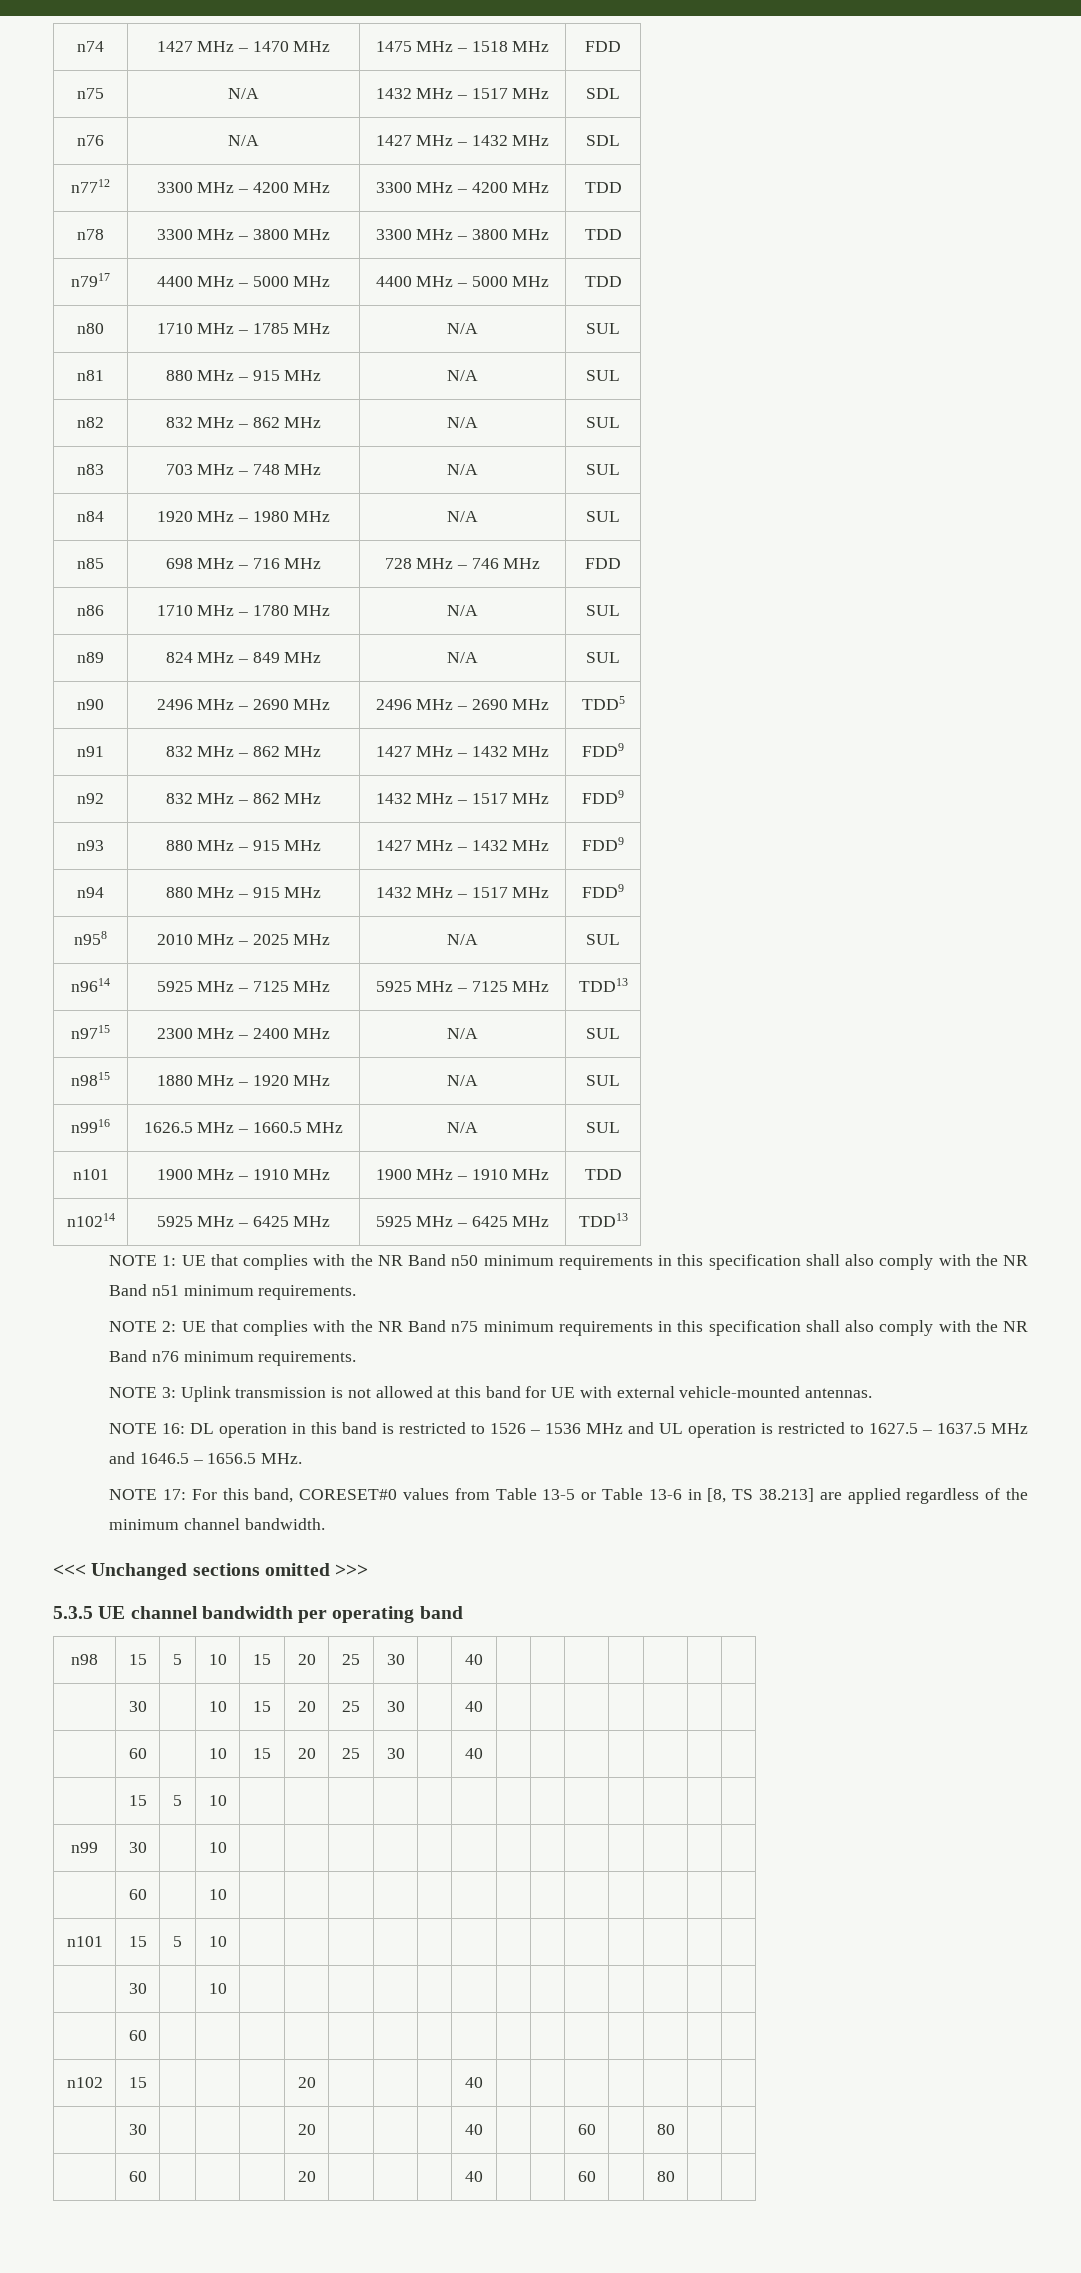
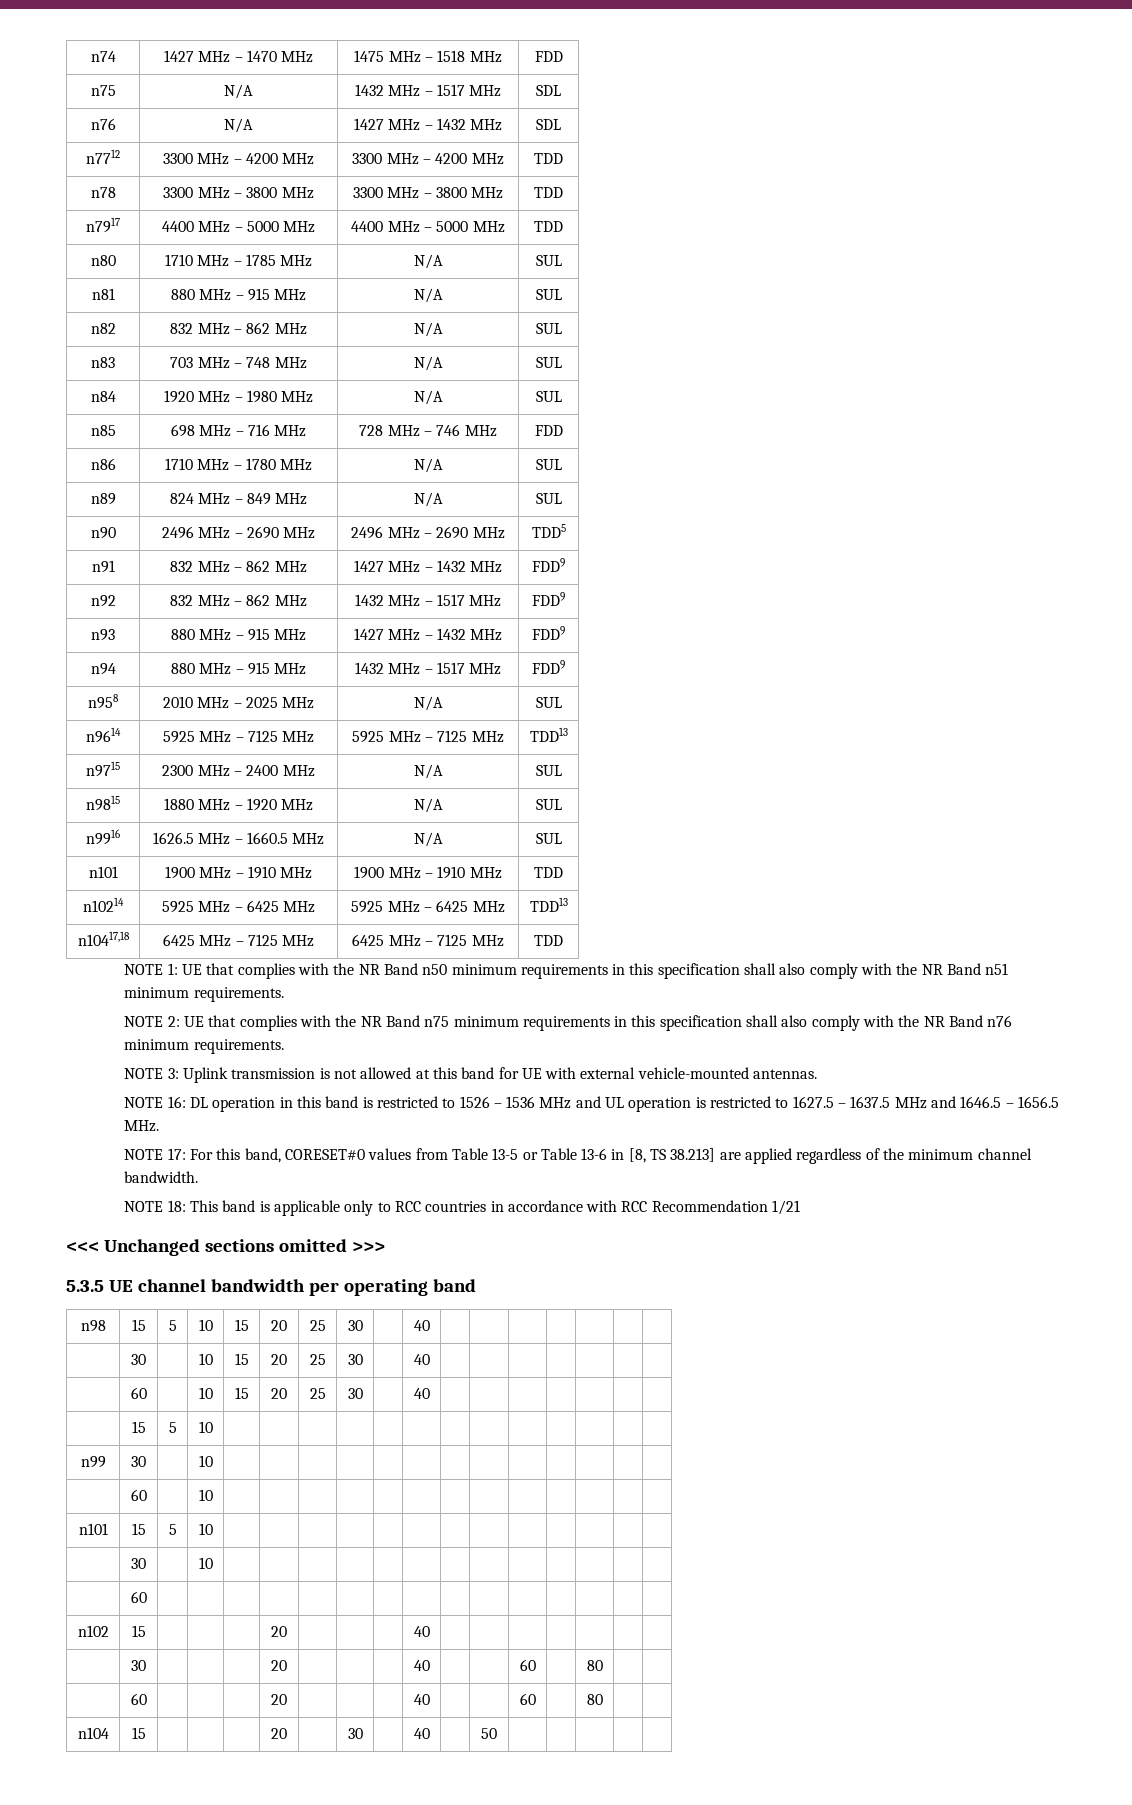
(628, 1220) none -> [77,931,130,946] [162,934,315,947] [352,934,504,947] [534,935,563,946] // n10417,18 | 6425 MHz – 7125 MHz | 6425 MHz – 7125 MHz | TDD
(325, 1524) none -> [124,1200,801,1216] // NOTE 18: This band is applicable only to RCC countries in accordance with RCC Recommendation 1/21
(675, 2176) none -> [77,1727,109,1739] [131,1727,146,1739] [271,1728,287,1739] [347,1728,363,1739] [413,1728,430,1739] [481,1728,497,1739] // n104 | 15 | | | | 20 | | 30 | | 40 | | 50 | | | | |

